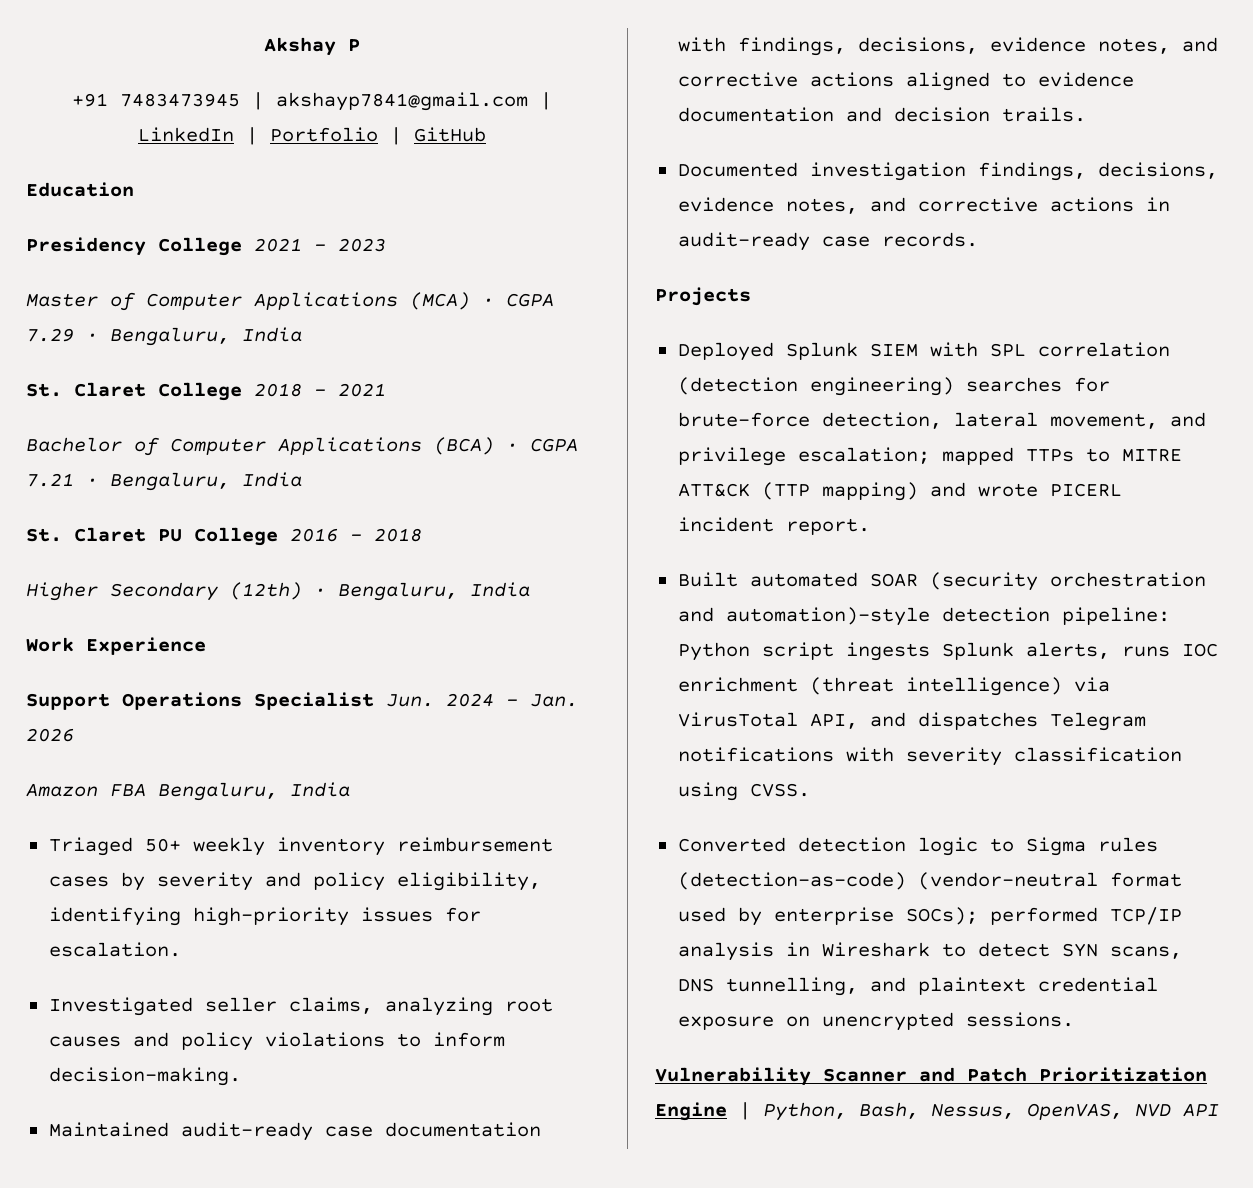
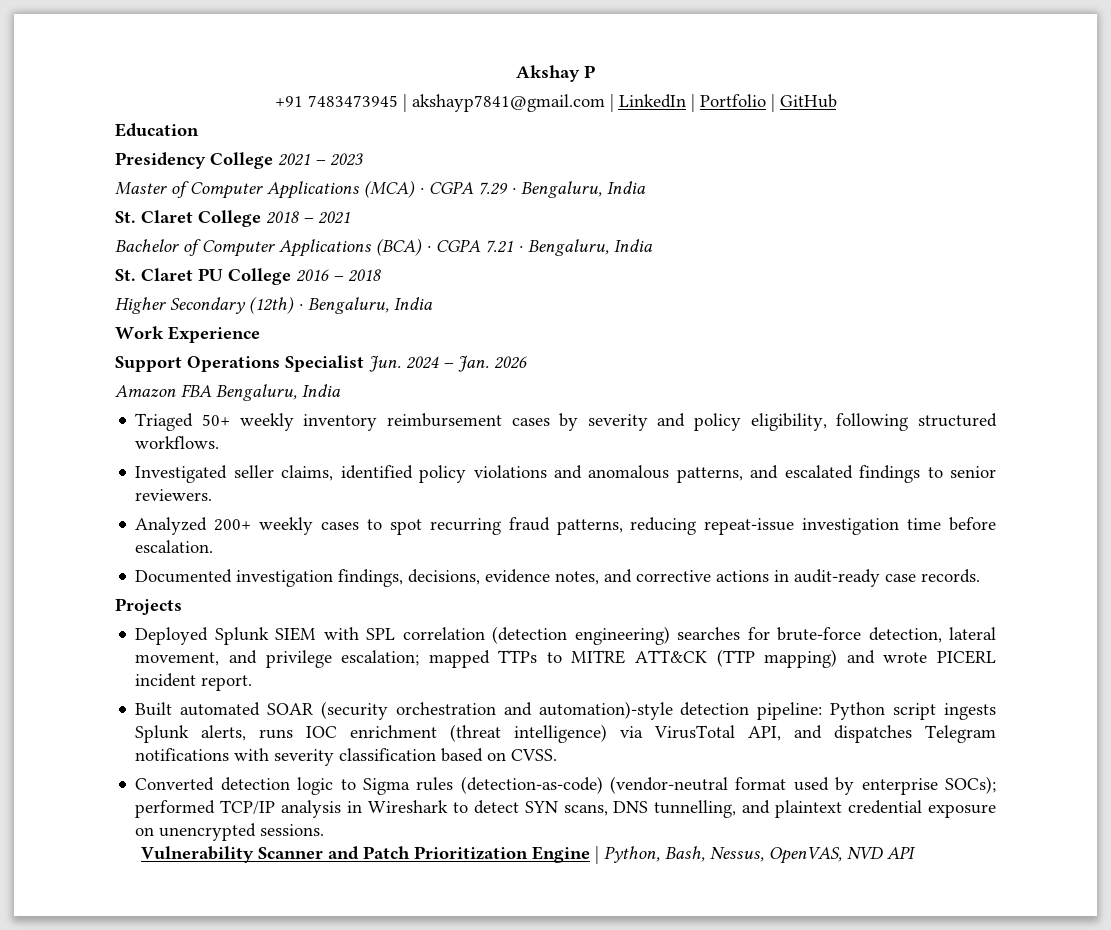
[48,907,481,926] [48,942,181,957] [48,997,553,1016] [48,1032,505,1051] [48,1067,241,1086] [48,1122,541,1141] [677,37,1218,56] [677,72,1134,91] [677,107,1086,122] identifying high-priority issues for escalation. // Investigated seller claims, analyzing root causes and policy violations to inform decision-making. // Maintained audit-ready case documentation with findings, decisions, evidence notes, and corrective actions aligned to evidence documentation and decision trails. -> [836,413,998,431] [135,436,220,449] [135,465,997,483] [135,489,213,501] [135,517,997,535] [135,540,214,553] following structured workflows. // Investigated seller claims, identified policy violations and anomalous patterns, and escalated findings to senior reviewers. // Analyzed 200+ weekly cases to spot recurring fraud patterns, reducing repeat-issue investigation time before escalation.
[677,782,738,801] using -> [441,748,507,762] based on

